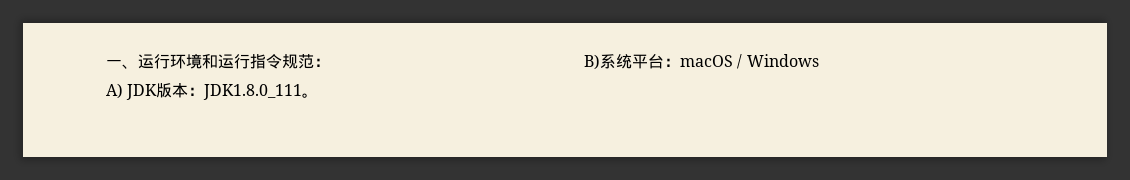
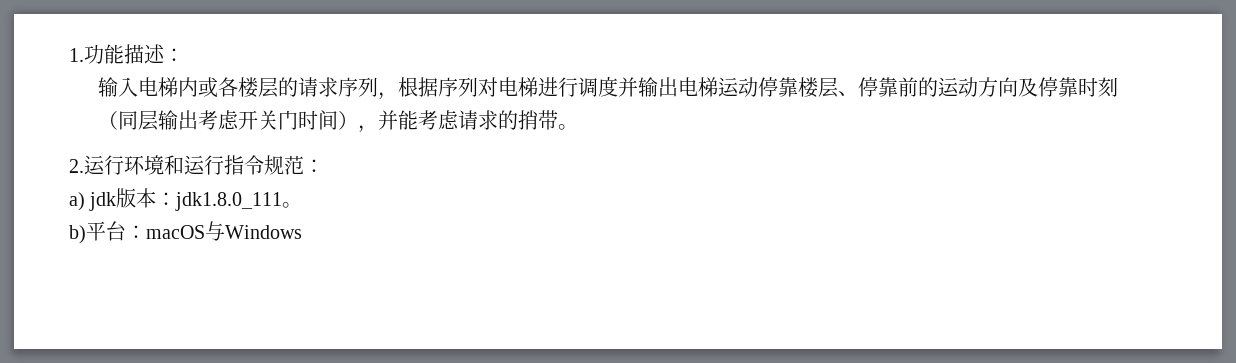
[106,60,138,69] 一、 -> [69,44,184,64] [98,76,1119,100] [98,110,579,133] [69,159,84,173] 1.功能描述： // 输入电梯内或各楼层的请求序列，根据序列对电梯进行调度并输出电梯运动停靠楼层、停靠前的运动方向及停靠时刻（同层输出考虑开关门时间），并能考虑请求的捎带。 // 2.
[106,83,319,100] [584,54,632,70] A) JDK版本：JDK1.8.0_111。 // B)系统 -> [69,188,303,211] [69,225,86,244] a) jdk版本：jdk1.8.0_111。 // b)
[737,54,743,69] / -> [205,221,225,241] 与

